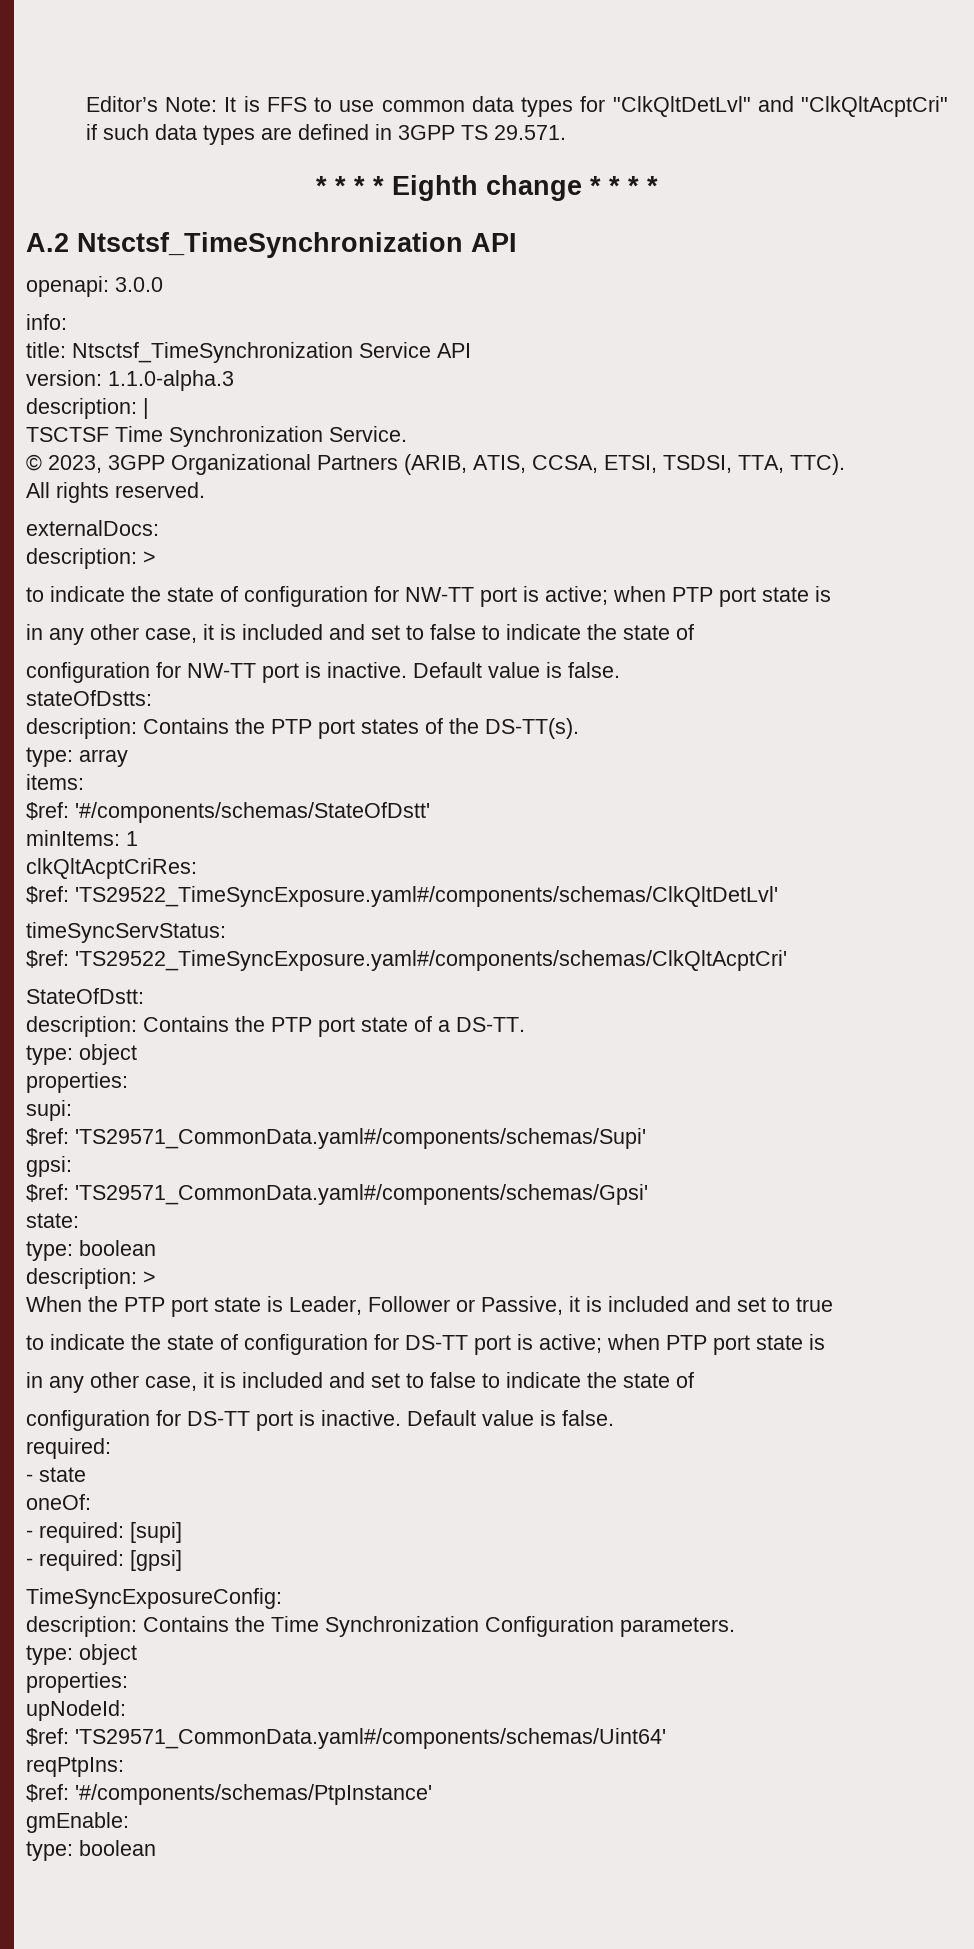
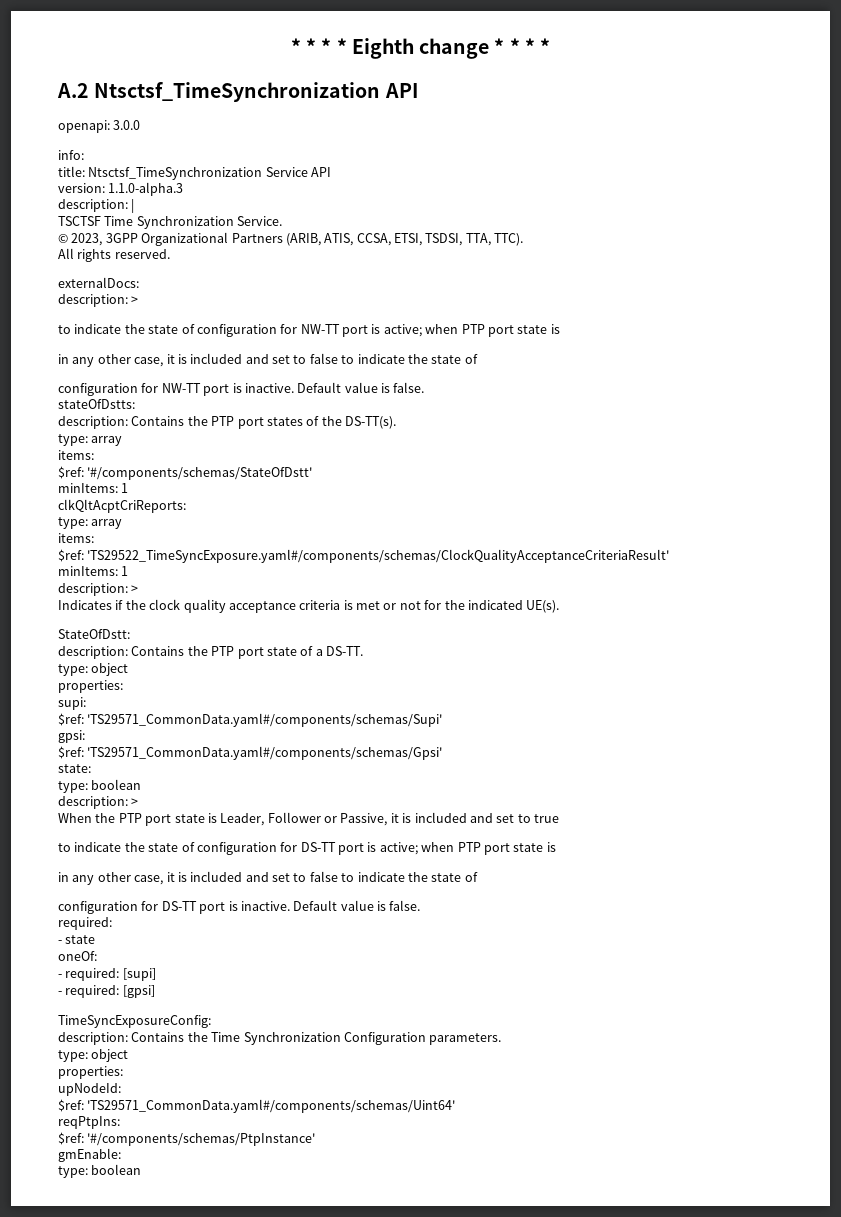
[85,96,948,117] [85,124,566,145] Editor’s Note: It is FFS to use common data types for "ClkQltDetLvl" and "ClkQltAcptCri" if such data types are defined in 3GPP TS 29.571. // -> (290, 46) none
[26,858,197,879] [26,886,778,907] [26,922,226,943] [26,950,787,971] clkQltAcptCriRes: // $ref: 'TS29522_TimeSyncExposure.yaml#/components/schemas/ClkQltDetLvl' // timeSyncServStatus: // $ref: 'TS29522_TimeSyncExposure.yaml#/components/schemas/ClkQltAcptCri' -> [58,499,186,513] [58,517,123,529] [58,533,94,543] [58,549,670,563] [58,566,129,576] [58,583,139,596] [58,599,560,613] clkQltAcptCriReports: // type: array // items: // $ref: 'TS29522_TimeSyncExposure.yaml#/components/schemas/ClockQualityAcceptanceCriteriaResult' // minItems: 1 // description: > // Indicates if the clock quality acceptance criteria is met or not for the indicated UE(s).

